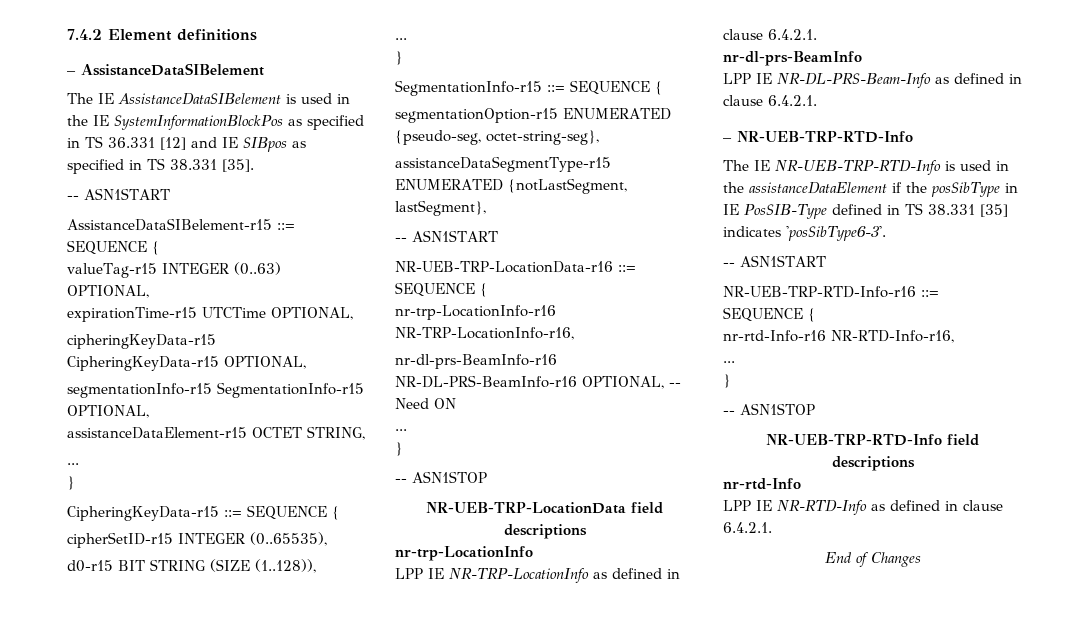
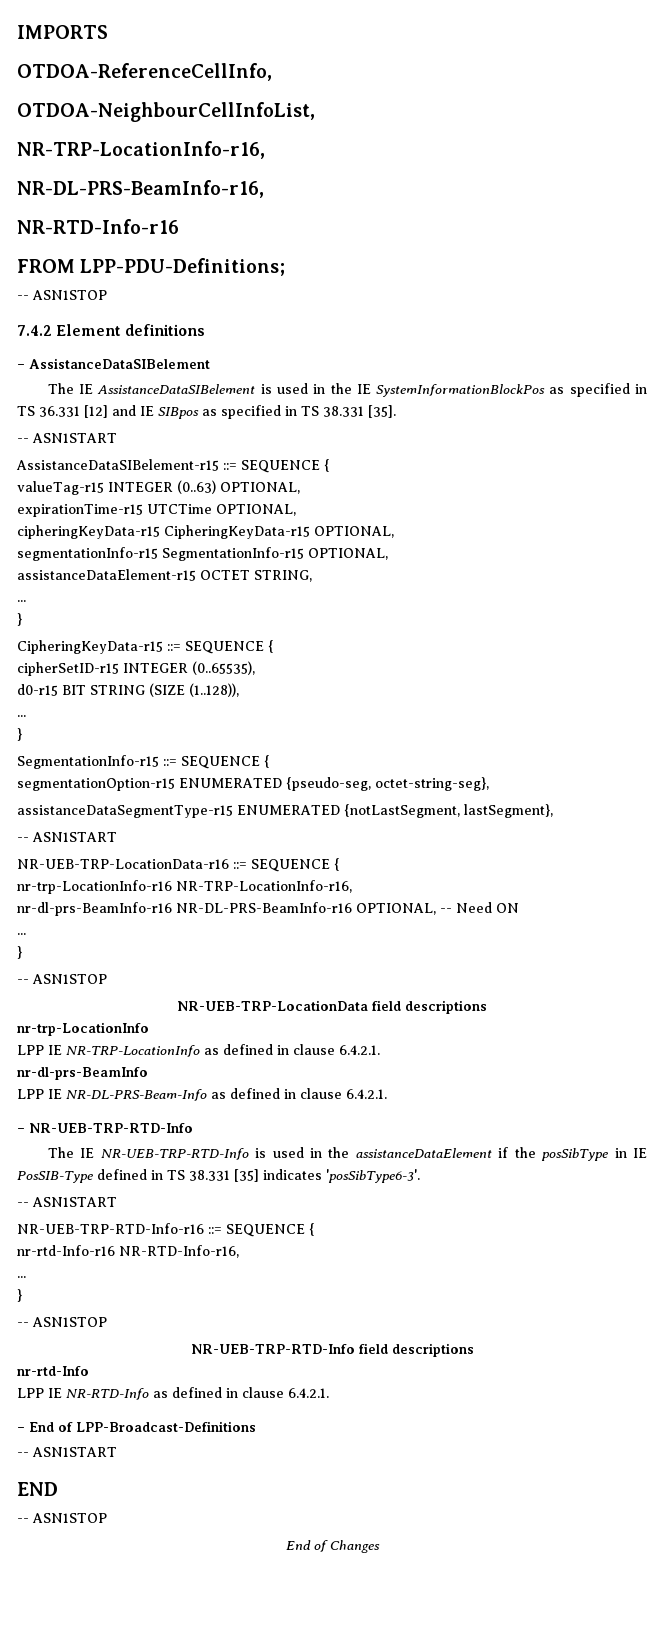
(67, 34) none -> [17,25,108,39] [17,63,272,81] [17,102,315,122] [17,141,265,159] [17,180,264,198] [17,219,179,234] [17,258,286,276] [17,290,107,300] IMPORTS // OTDOA-ReferenceCellInfo, // OTDOA-NeighbourCellInfoList, // NR-TRP-LocationInfo-r16, // NR-DL-PRS-BeamInfo-r16, // NR-RTD-Info-r16 // FROM LPP-PDU-Definitions; // -- ASN1STOP //
(772, 527) none -> [17,1421,256,1432] [17,1447,117,1457] [17,1482,58,1496] [17,1513,107,1523] // – End of LPP-Broadcast-Definitions // -- ASN1START // END // -- ASN1STOP

